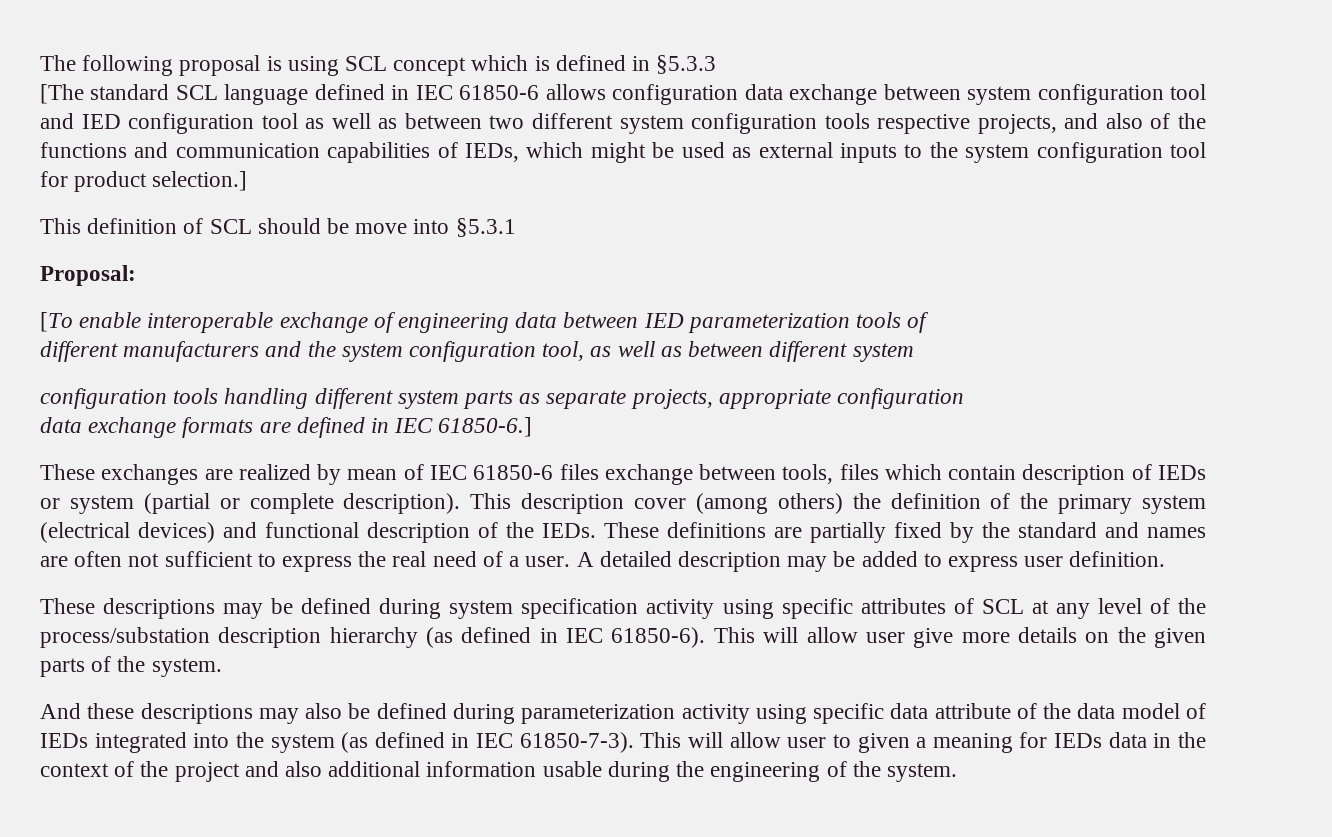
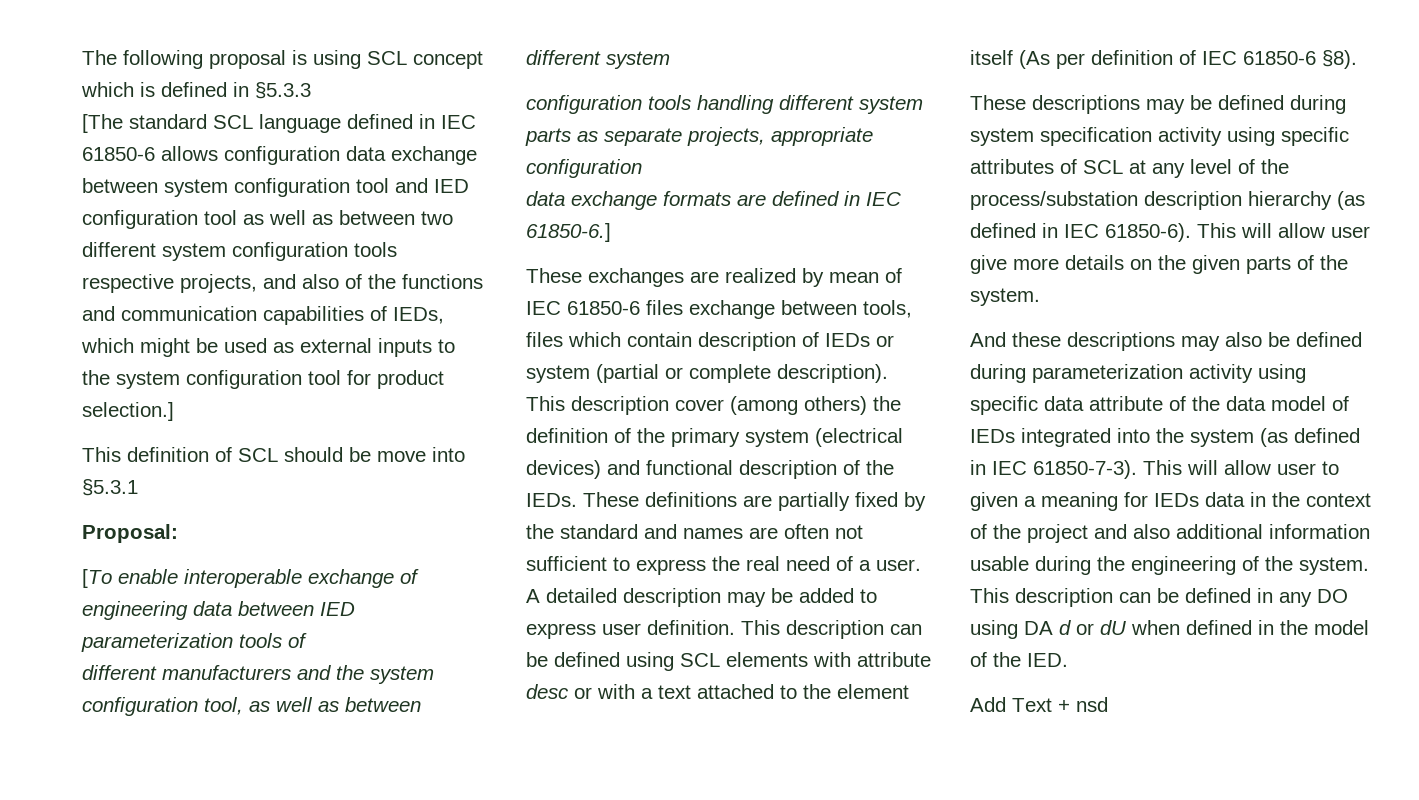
(1166, 559) none -> [741,620,922,639] [526,652,931,671] [526,684,909,699] [970,50,1357,69] This description can be defined using SCL elements with attribute desc or with a text attached to the element itself (As per definition of IEC 61850-6 §8).
(957, 772) none -> [970,588,1348,607] [970,620,1369,639] [970,652,1068,667] [970,697,1108,712] This description can be defined in any DO using DA d or dU when defined in the model of the IED. // Add Text + nsd

